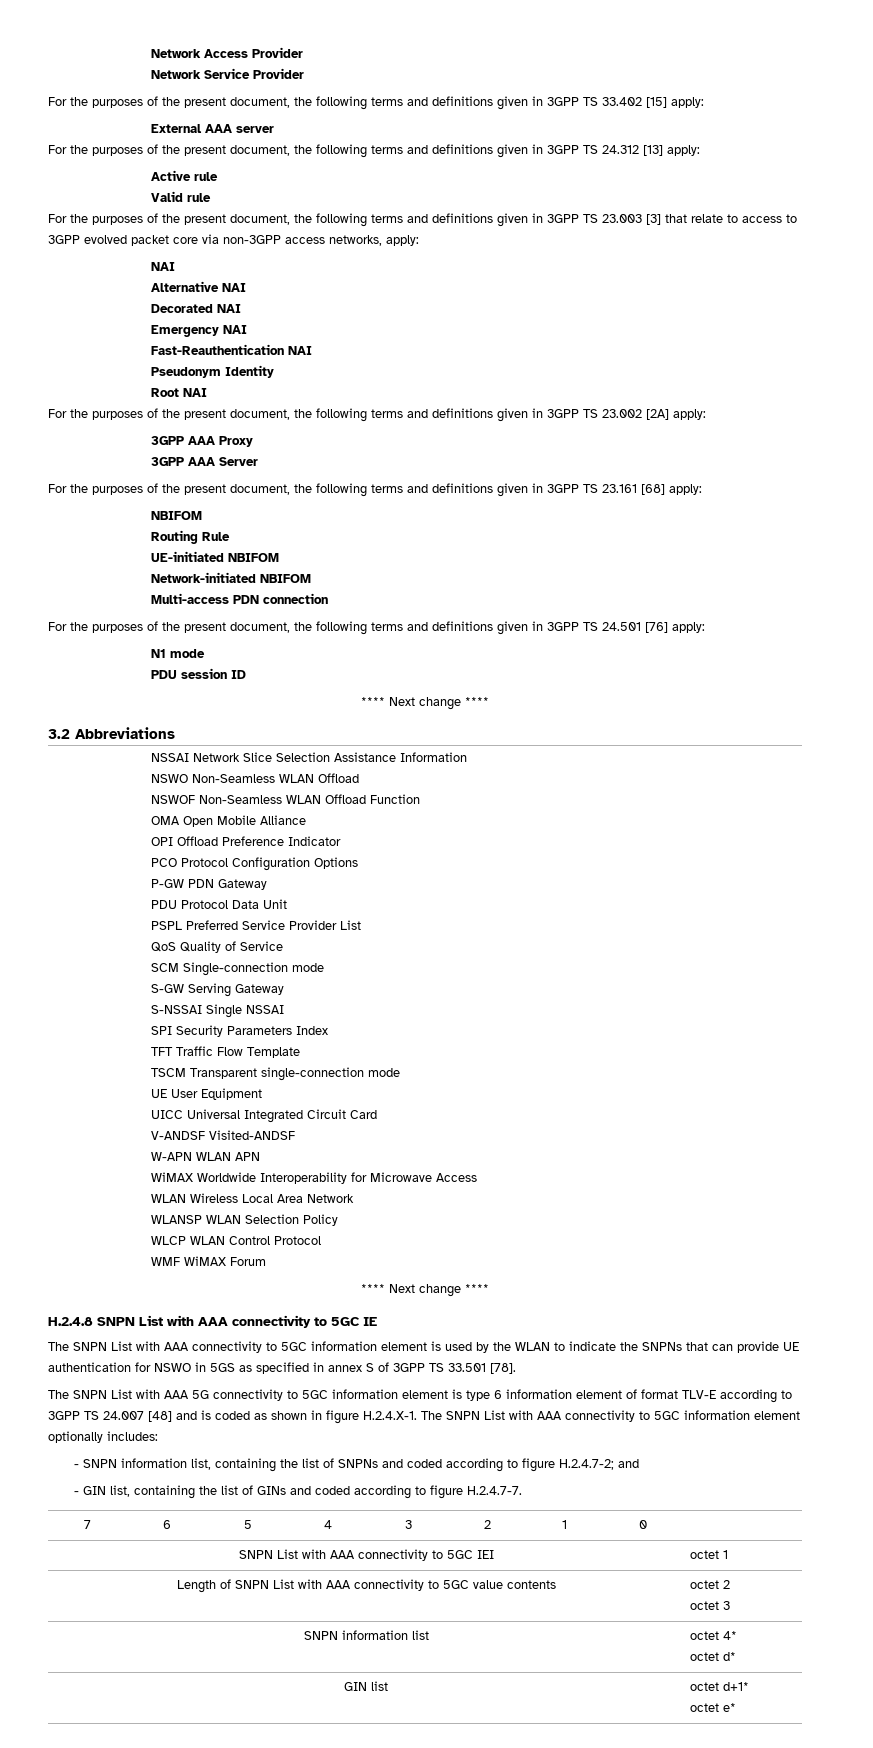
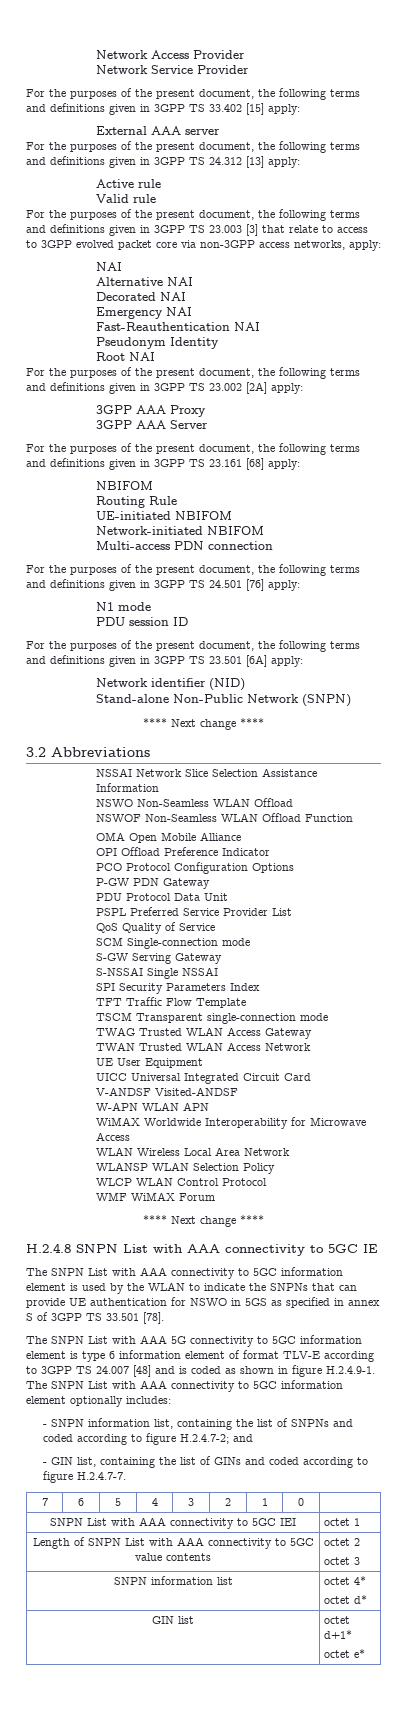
(247, 674) none -> [26,640,360,652] [26,655,303,667] [95,678,245,691] [95,694,351,707] // For the purposes of the present document, the following terms and definitions given in 3GPP TS 23.501 [6A] apply: // Network identifier (NID) // Stand-alone Non-Public Network (SNPN)
(401, 1072) none -> [95,1027,312,1039] [95,1042,311,1051] // TWAG Trusted WLAN Access Gateway // TWAN Trusted WLAN Access Network
[363,1411,417,1420] H.2.4.X-1. -> [326,1366,375,1374] H.2.4.9-1.

